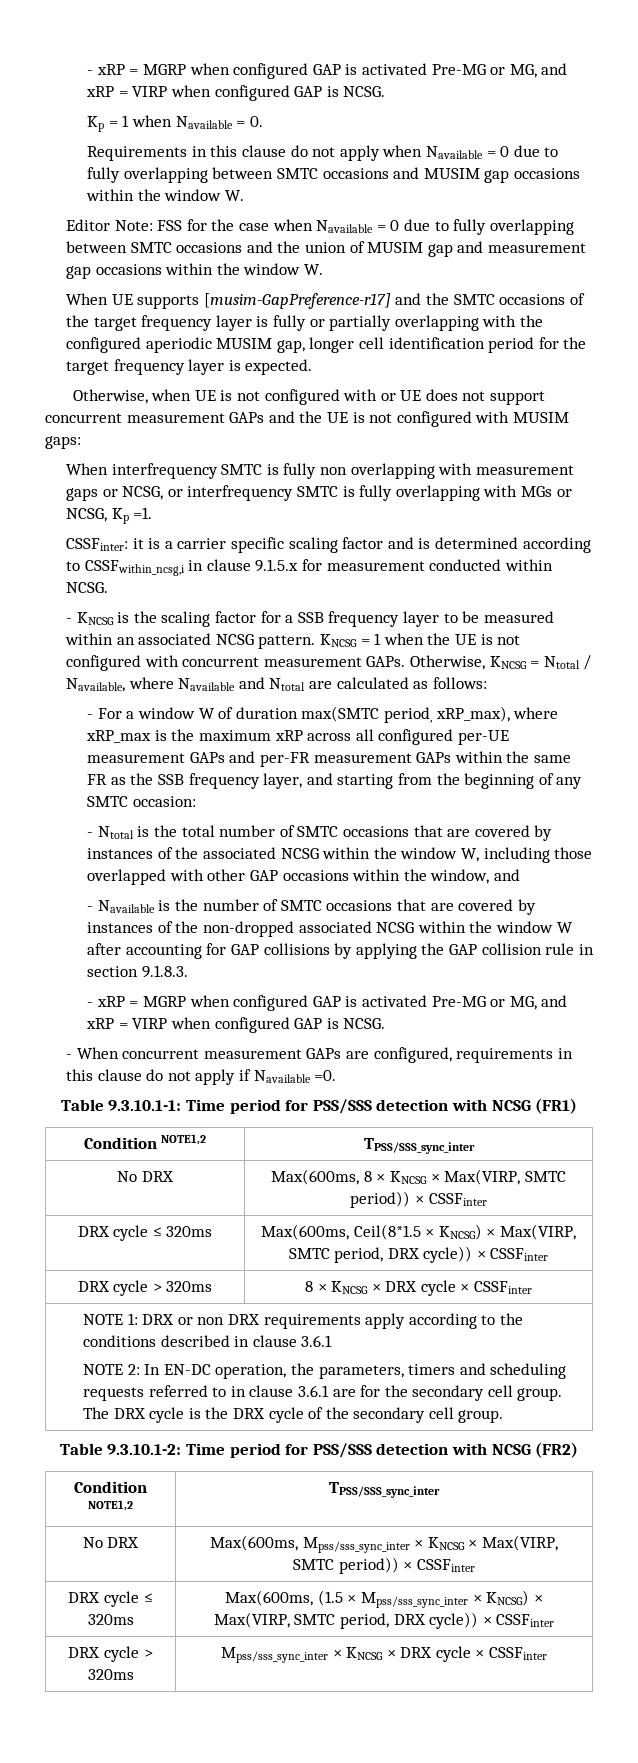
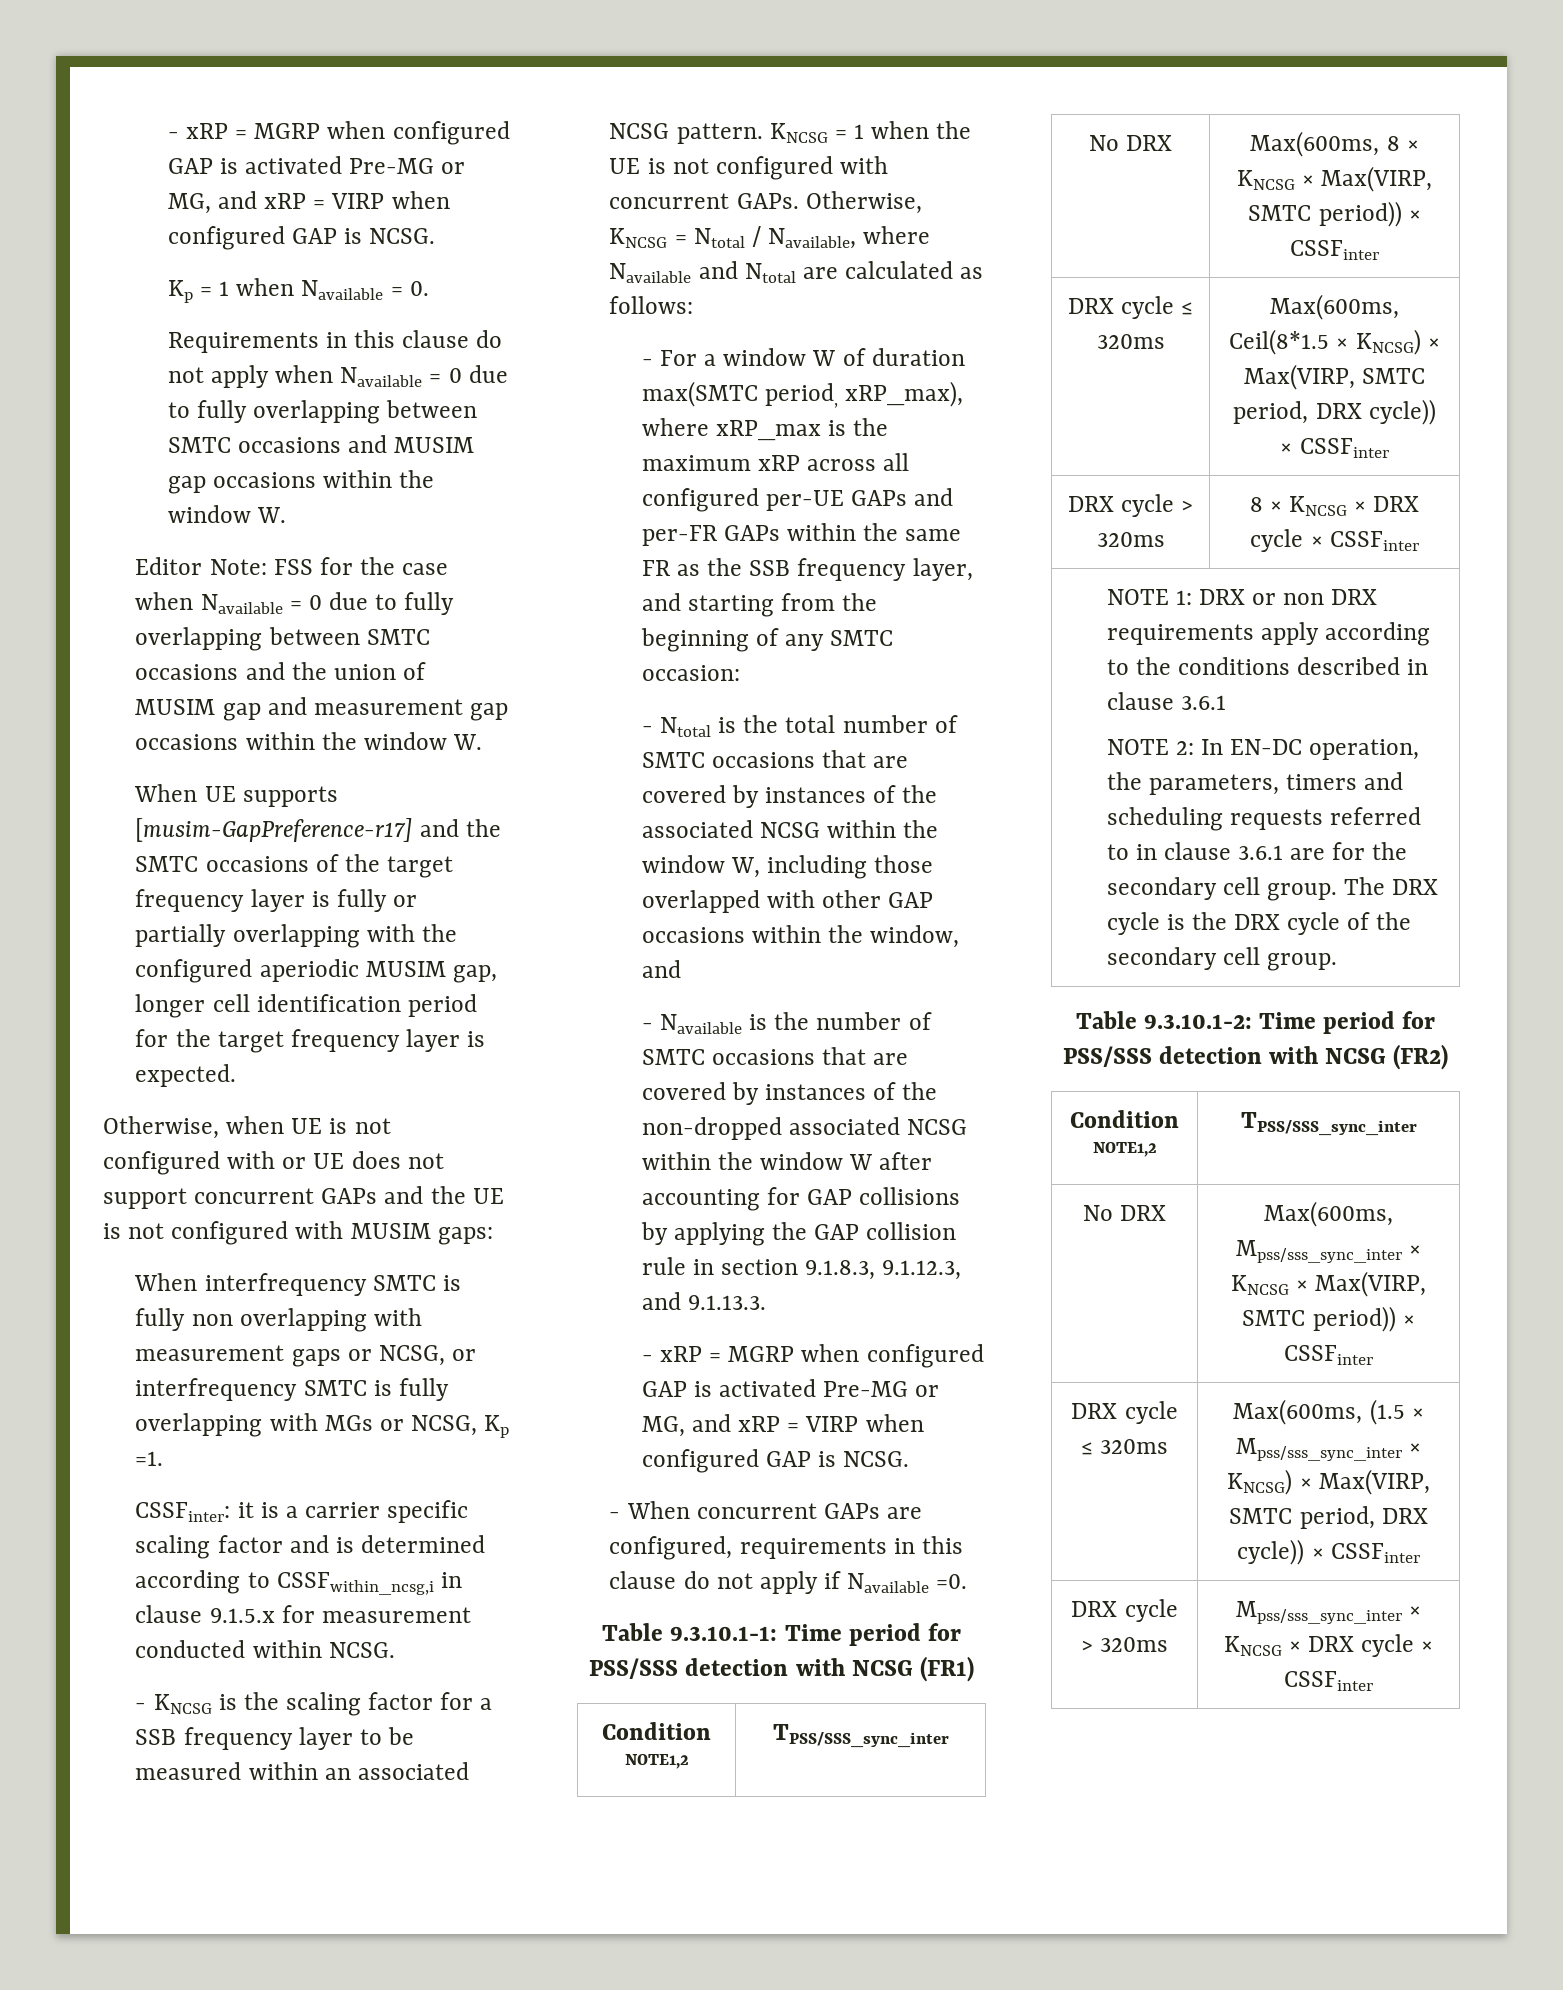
[126,413,225,423] measurement -> (315, 1196) none
[263,657,362,667] measurement -> (730, 201) none
[87,753,186,763] measurement -> (844, 500) none
[313,753,412,763] measurement -> (717, 535) none
[141,965,188,978] 9.1.8.3. -> [805,1260,962,1280] [641,1292,766,1310] 9.1.8.3, 9.1.12.3, and 9.1.13.3.
[203,1049,302,1059] measurement -> (817, 1511) none

